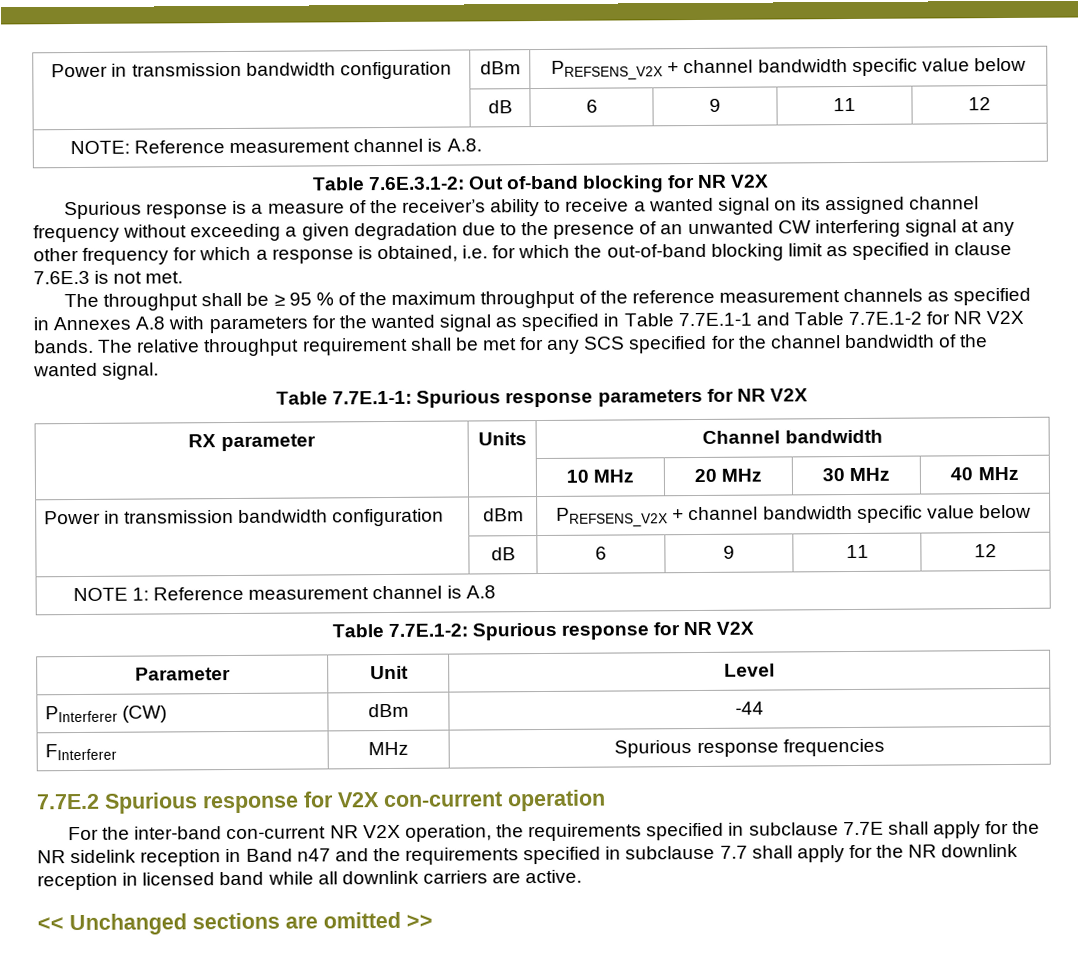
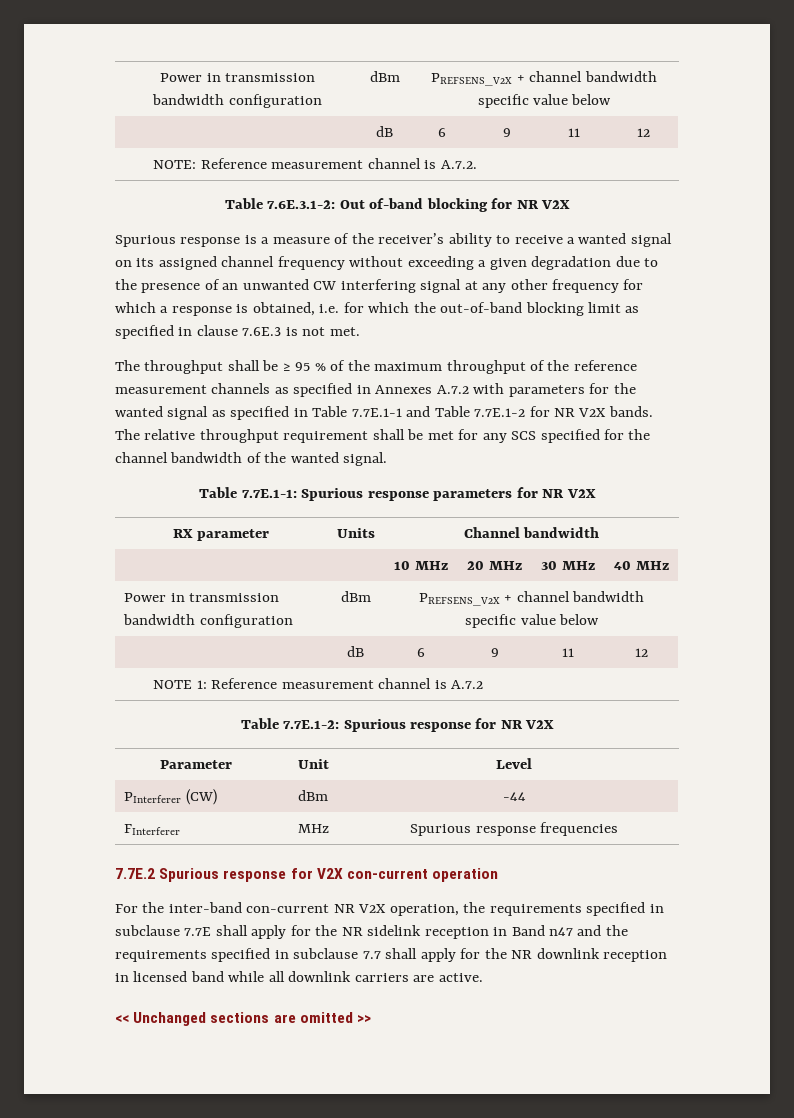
[446,138,482,152] A.8. -> [440,160,477,169] A.7.2.
[135,316,166,330] A.8 -> [436,385,469,394] A.7.2
[465,585,496,599] A.8 -> [451,680,484,689] A.7.2

